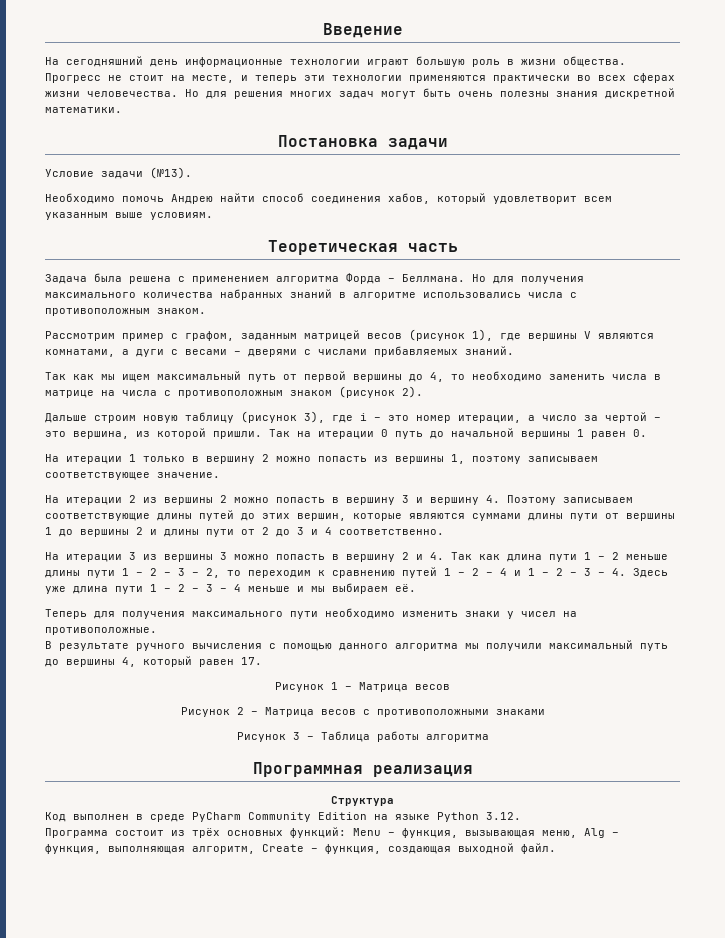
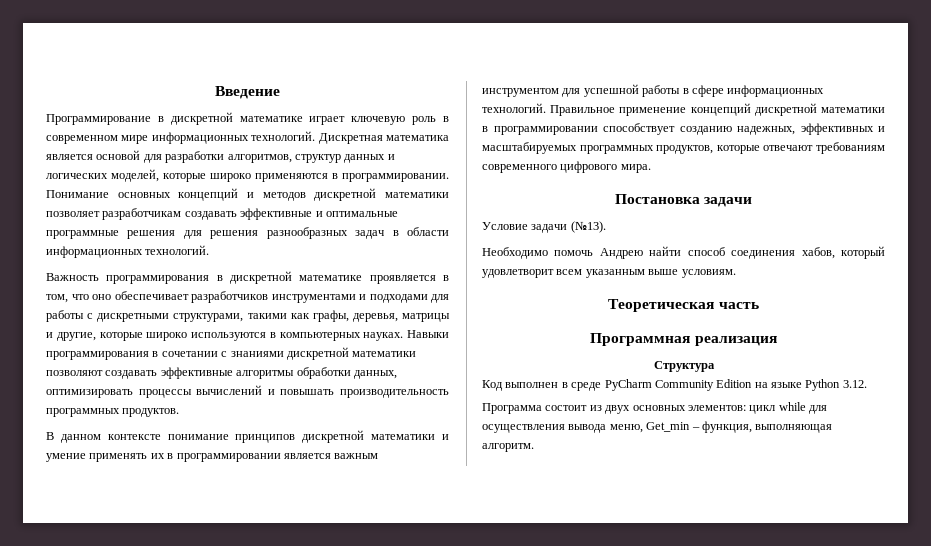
[45,56,626,67] [45,73,675,83] [45,88,675,99] [45,107,122,113] На сегодняшний день информационные технологии играют большую роль в жизни общества. Прогресс не стоит на месте, и теперь эти технологии применяются практически во всех сферах жизни человечества. Но для решения многих задач могут быть очень полезны знания дискретной математики. -> [46,112,449,125] [46,131,449,144] [46,150,395,163] [46,169,449,182] [46,188,449,201] [46,208,398,220] [46,227,449,239] [46,245,210,258] [46,271,449,284] [46,291,449,303] [46,310,450,322] [46,330,449,341] [46,347,417,360] [46,367,397,379] [46,385,449,398] [46,408,180,417] [46,430,449,443] [46,453,379,462] [482,84,825,97] [482,103,885,116] [482,123,885,135] [482,142,885,154] [482,161,651,173] Программирование в дискретной математике играет ключевую роль в современном мире информационных технологий. Дискретная математика является основой для разработки алгоритмов, структур данных и логических моделей, которые широко применяются в программировании. Понимание основных концепций и методов дискретной математики позволяет разработчикам создавать эффективные и оптимальные программные решения для решения разнообразных задач в области информационных технологий. // Важность программирования в дискретной математике проявляется в том, что оно обеспечивает разработчиков инструментами и подходами для работы с дискретными структурами, такими как графы, деревья, матрицы и другие, которые широко используются в компьютерных науках. Навыки программирования в сочетании с знаниями дискретной математики позволяют создавать эффективные алгоритмы обработки данных, оптимизировать процессы вычислений и повышать производительность программных продуктов. // В данном контексте понимание принципов дискретной математики и умение применять их в программировании является важным инструментом для успешной работы в сфере информационных технологий. Правильное применение концепций дискретной математики в программировании способствует созданию надежных, эффективных и масштабируемых программных продуктов, которые отвечают требованиям современного цифрового мира.
[45,273,584,284] [45,289,577,300] [45,308,206,316] [45,329,654,341] [45,346,514,357] [45,371,661,382] [45,386,423,398] [45,411,661,423] [45,428,647,439] [45,454,598,464] [45,472,220,480] [45,495,633,505] [45,510,675,521] [45,527,444,537] [45,552,668,562] [45,567,668,578] [45,583,416,594] [45,608,577,619] [45,627,157,635] [45,640,668,651] [45,656,262,667] [275,682,450,692] [180,707,545,717] [236,731,489,742] // Задача была решена с применением алгоритма Форда – Беллмана. Но для получения максимального количества набранных знаний в алгоритме использовались числа с противоположным знаком. // Рассмотрим пример с графом, заданным матрицей весов (рисунок 1), где вершины V являются комнатами, а дуги с весами – дверями с числами прибавляемых знаний. // Так как мы ищем максимальный путь от первой вершины до 4, то необходимо заменить числа в матрице на числа с противоположным знаком (рисунок 2). // Дальше строим новую таблицу (рисунок 3), где i – это номер итерации, а число за чертой – это вершина, из которой пришли. Так на итерации 0 путь до начальной вершины 1 равен 0. // На итерации 1 только в вершину 2 можно попасть из вершины 1, поэтому записываем соответствующее значение. // На итерации 2 из вершины 2 можно попасть в вершину 3 и вершину 4. Поэтому записываем соответствующие длины путей до этих вершин, которые являются суммами длины пути от вершины 1 до вершины 2 и длины пути от 2 до 3 и 4 соответственно. // На итерации 3 из вершины 3 можно попасть в вершину 2 и 4. Так как длина пути 1 – 2 меньше длины пути 1 – 2 – 3 – 2, то переходим к сравнению путей 1 – 2 – 4 и 1 – 2 – 3 – 4. Здесь уже длина пути 1 – 2 – 3 – 4 меньше и мы выбираем её. // Теперь для получения максимального пути необходимо изменить знаки у чисел на противоположные. // В результате ручного вычисления с помощью данного алгоритма мы получили максимальный путь до вершины 4, который равен 17. // Рисунок 1 – Матрица весов // Рисунок 2 – Матрица весов с противоположными знаками // Рисунок 3 – Таблица работы алгоритма -> (759, 305) none
[192,827,619,838] [45,843,556,854] трёх основных функций: Menu – функция, вызывающая меню, Alg – функция, выполняющая алгоритм, Create – функция, создающая выходной файл. -> [605,402,827,414] [482,421,833,433] [482,443,534,452] двух основных элементов: цикл while для осуществления вывода меню, Get_min – функция, выполняющая алгоритм.

